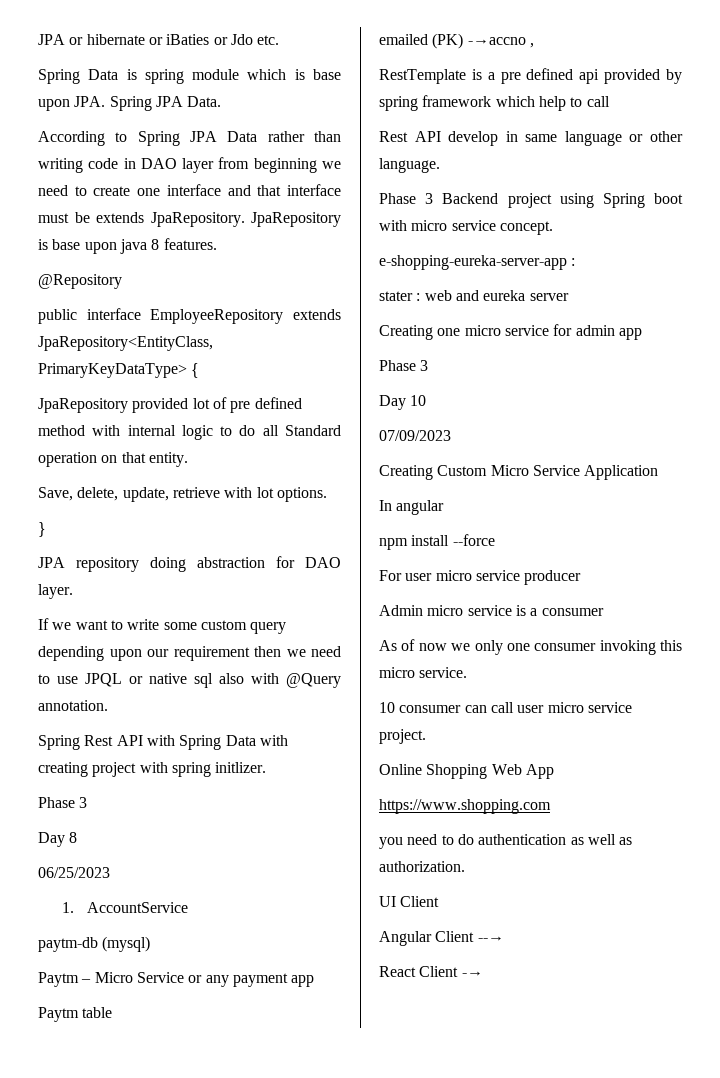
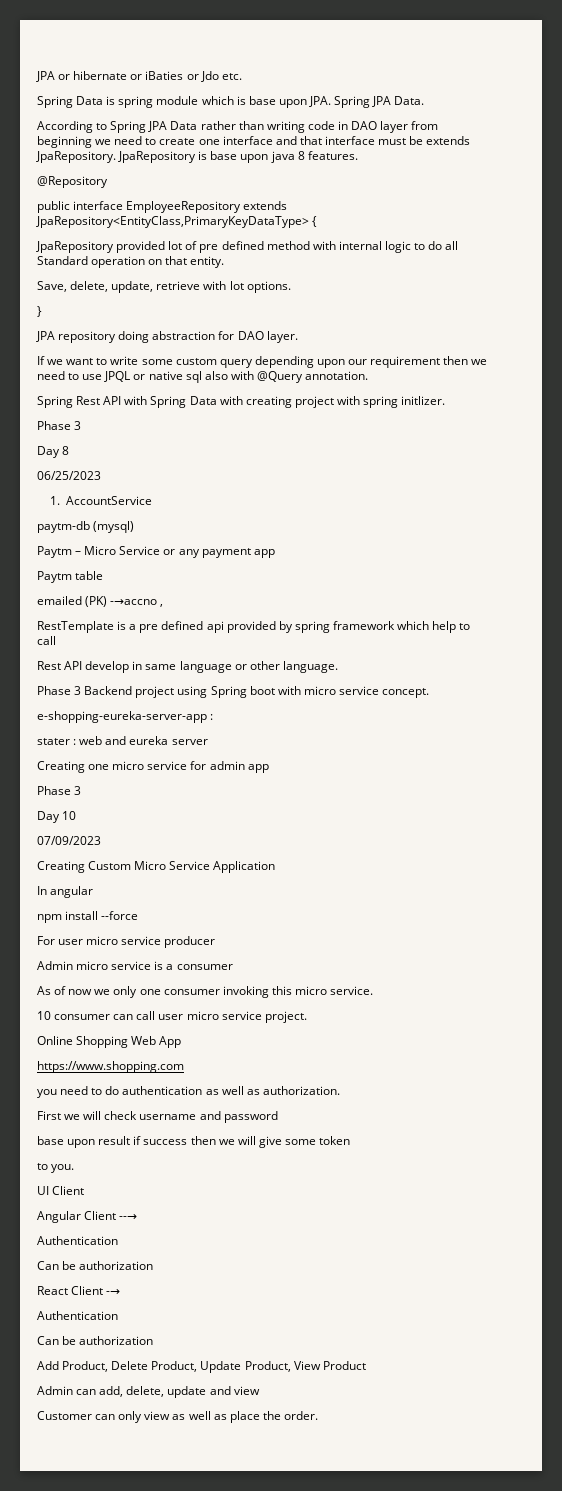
(465, 866) none -> [37,1111,278,1123] [37,1136,351,1148] [37,1163,75,1173] // First we will check username and password // base upon result if success then we will give some token // to you.
(504, 939) none -> [37,1236,118,1245] [37,1261,154,1270] // Authentication // Can be authorization
(483, 974) none -> [37,1311,118,1320] [37,1336,154,1345] [37,1361,366,1373] [37,1386,260,1398] [37,1411,318,1423] // Authentication // Can be authorization // Add Product, Delete Product, Update Product, View Product // Admin can add, delete, update and view // Customer can only view as well as place the order.

